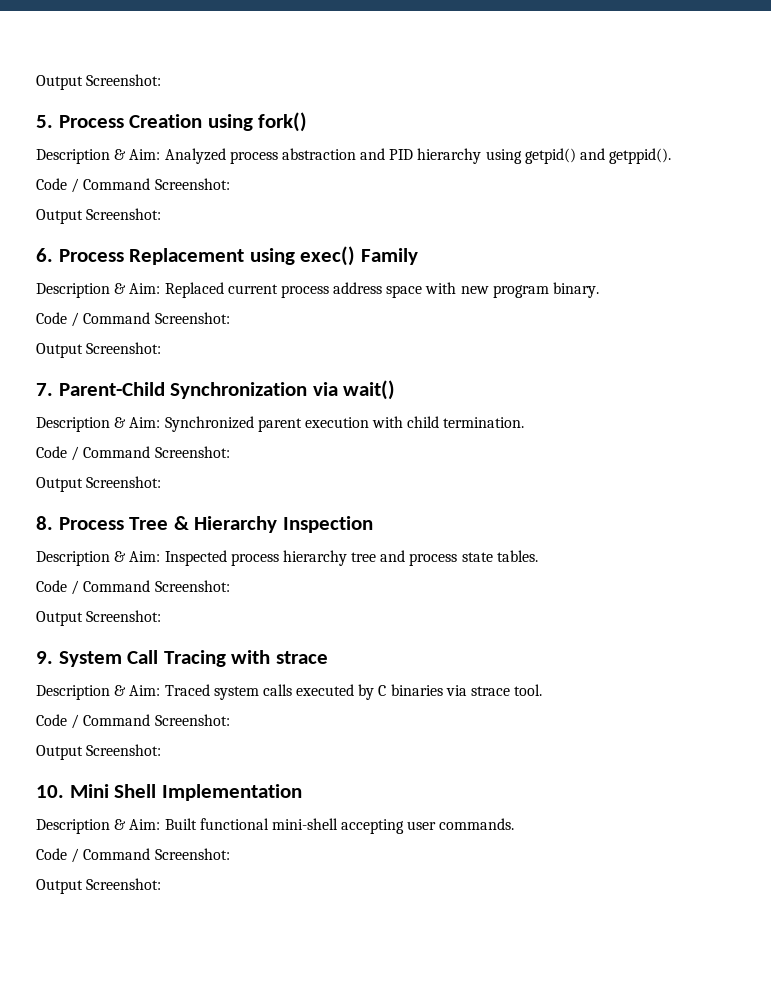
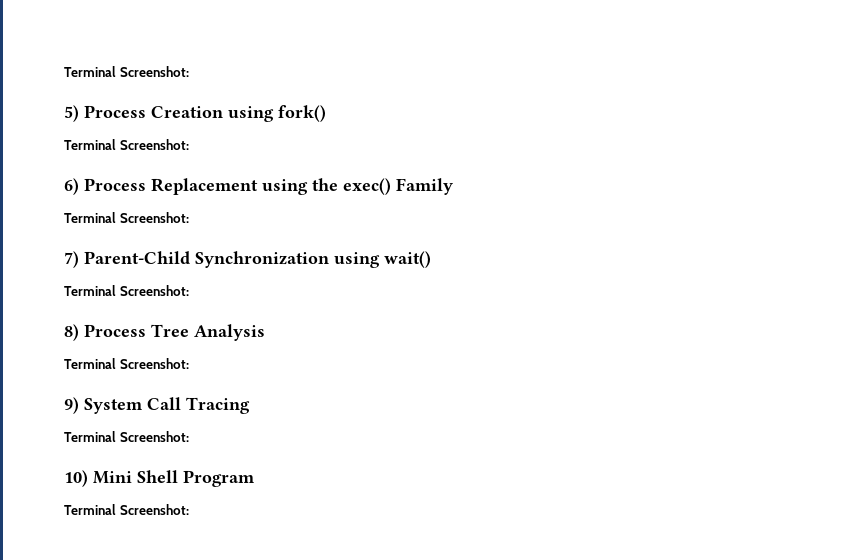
[36,74,162,90] [36,115,53,128] Output Screenshot: // 5. -> [64,66,189,77] [64,105,79,122] Terminal Screenshot: // 5)
[36,148,672,164] [36,178,230,193] [36,208,162,224] [36,248,53,262] Description & Aim: Analyzed process abstraction and PID hierarchy using getpid() and getppid(). // Code / Command Screenshot: // Output Screenshot: // 6. -> [64,139,189,150] [64,178,79,195] Terminal Screenshot: // 6)
(295, 256) none -> [312,178,338,191] the
[36,282,600,298] [36,312,230,327] [36,342,162,358] [36,380,396,400] [36,416,525,432] [36,446,230,461] [36,476,162,492] [36,516,373,533] [36,550,538,566] [36,580,230,595] [36,610,162,626] [36,650,328,667] [36,684,543,700] [36,714,230,729] [36,744,162,760] [36,784,302,801] [36,818,515,834] [36,848,230,863] [36,878,162,894] Description & Aim: Replaced current process address space with new program binary. // Code / Command Screenshot: // Output Screenshot: // 7. Parent-Child Synchronization via wait() // Description & Aim: Synchronized parent execution with child termination. // Code / Command Screenshot: // Output Screenshot: // 8. Process Tree & Hierarchy Inspection // Description & Aim: Inspected process hierarchy tree and process state tables. // Code / Command Screenshot: // Output Screenshot: // 9. System Call Tracing with strace // Description & Aim: Traced system calls executed by C binaries via strace tool. // Code / Command Screenshot: // Output Screenshot: // 10. Mini Shell Implementation // Description & Aim: Built functional mini-shell accepting user commands. // Code / Command Screenshot: // Output Screenshot: -> [64,212,189,223] [64,251,431,268] [64,285,189,296] [64,324,265,341] [64,358,189,369] [64,397,250,414] [64,431,189,442] [64,470,255,487] [64,504,189,515] Terminal Screenshot: // 7) Parent-Child Synchronization using wait() // Terminal Screenshot: // 8) Process Tree Analysis // Terminal Screenshot: // 9) System Call Tracing // Terminal Screenshot: // 10) Mini Shell Program // Terminal Screenshot:

